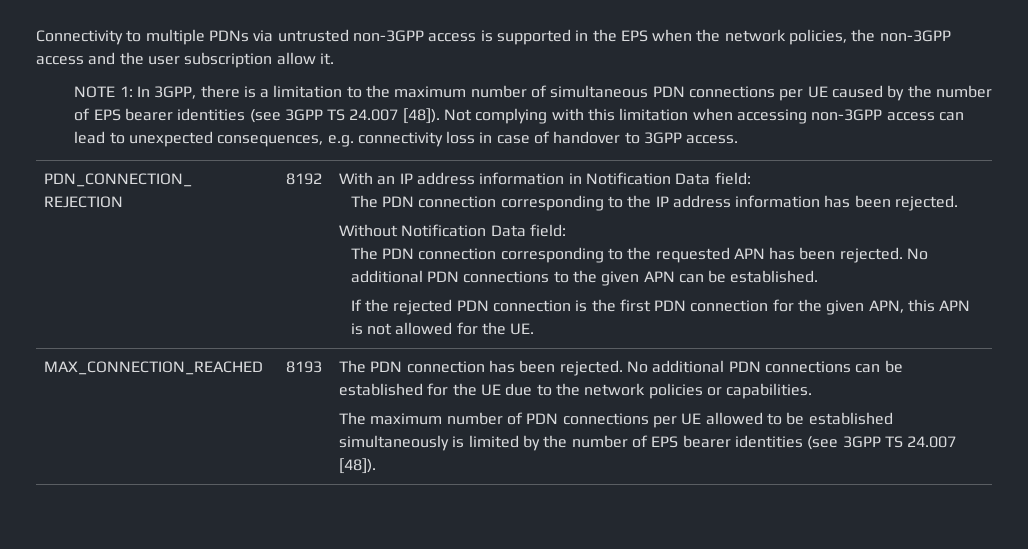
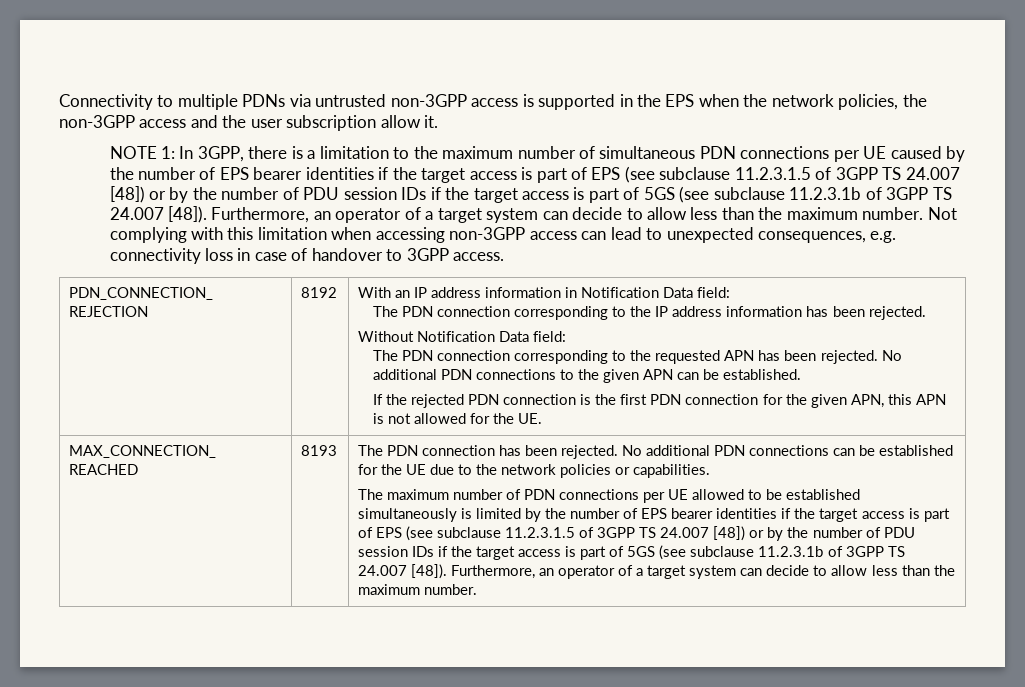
[249,108,440,124] (see 3GPP TS 24.007 [48]). -> [378,166,960,183] [109,186,952,203] [109,206,924,223] if the target access is part of EPS (see subclause 11.2.3.1.5 of 3GPP TS 24.007 [48]) or by the number of PDU session IDs if the target access is part of 5GS (see subclause 11.2.3.1b of 3GPP TS 24.007 [48]). Furthermore, an operator of a target system can decide to allow less than the maximum number.
[807,436,957,450] [339,458,377,474] (see 3GPP TS 24.007 [48]). -> [781,508,950,522] [357,526,915,541] [357,545,905,560] [357,564,955,579] [357,584,477,595] if the target access is part of EPS (see subclause 11.2.3.1.5 of 3GPP TS 24.007 [48]) or by the number of PDU session IDs if the target access is part of 5GS (see subclause 11.2.3.1b of 3GPP TS 24.007 [48]). Furthermore, an operator of a target system can decide to allow less than the maximum number.

